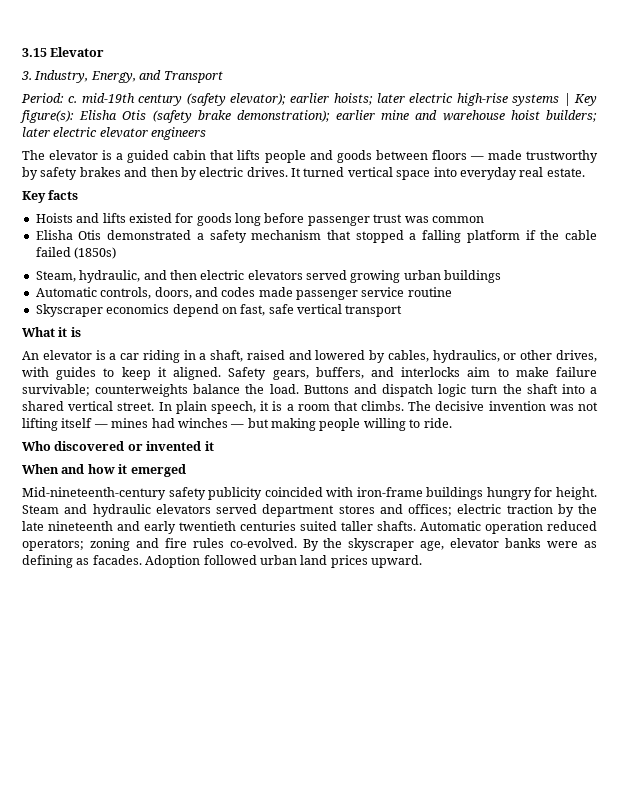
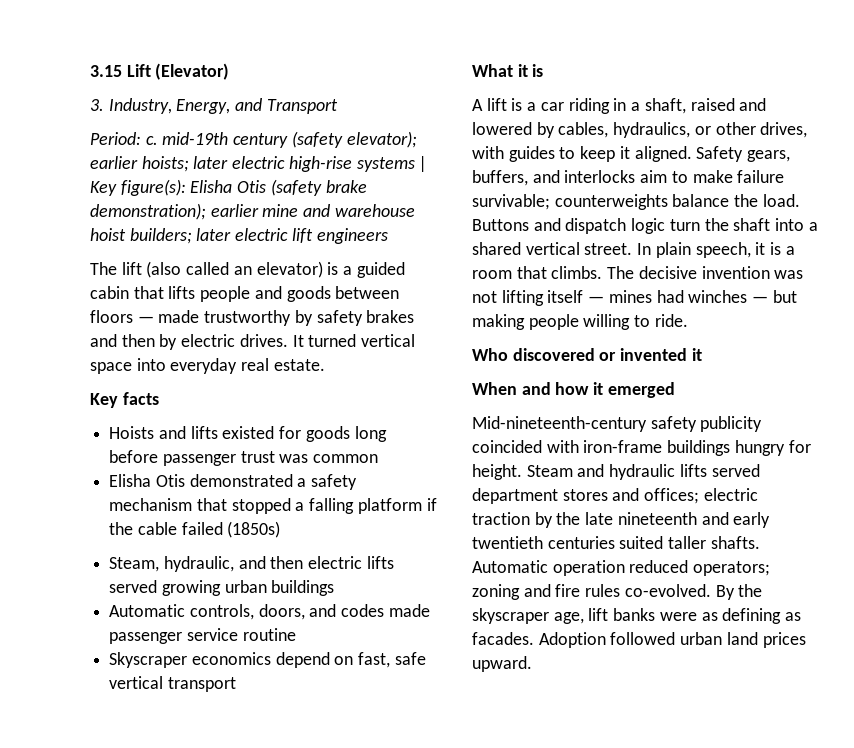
[50,47,105,57] Elevator -> [126,63,230,80] Lift (Elevator)
[99,127,148,138] elevator -> [291,228,313,243] lift
[49,150,99,160] elevator -> [121,261,323,278] lift (also called an elevator)
[247,270,303,280] elevators -> [366,556,394,569] lifts
[22,350,92,360] An elevator -> [472,98,507,111] A lift
[155,504,211,514] elevators -> [679,464,707,477] lifts
[450,538,500,548] elevator -> [588,608,609,621] lift

